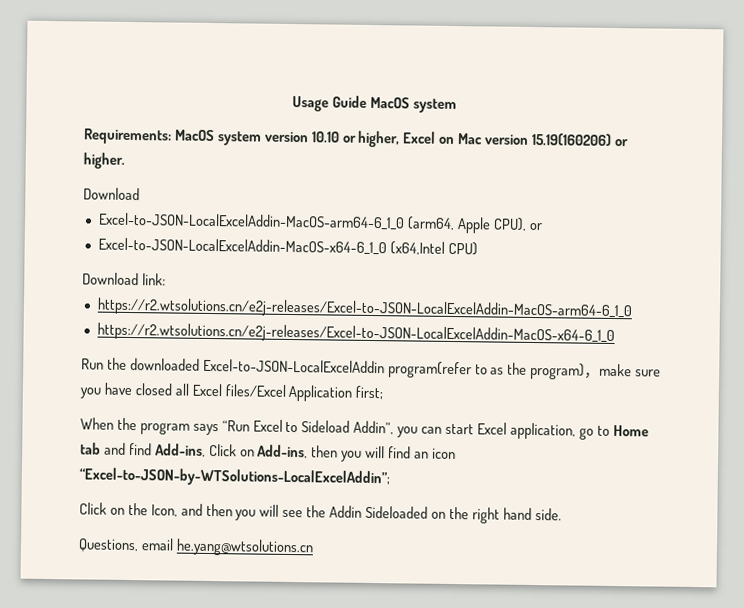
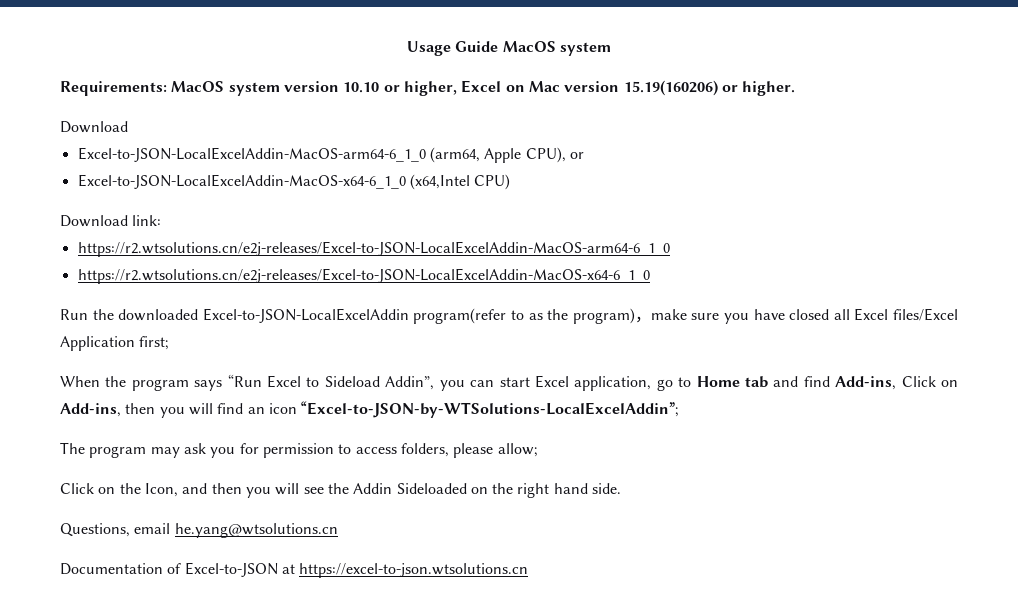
(390, 477) none -> [60,442,538,458] // The program may ask you for permission to access folders, please allow;
(314, 547) none -> [60,562,529,578] // Documentation of Excel-to-JSON at https://excel-to-json.wtsolutions.cn

